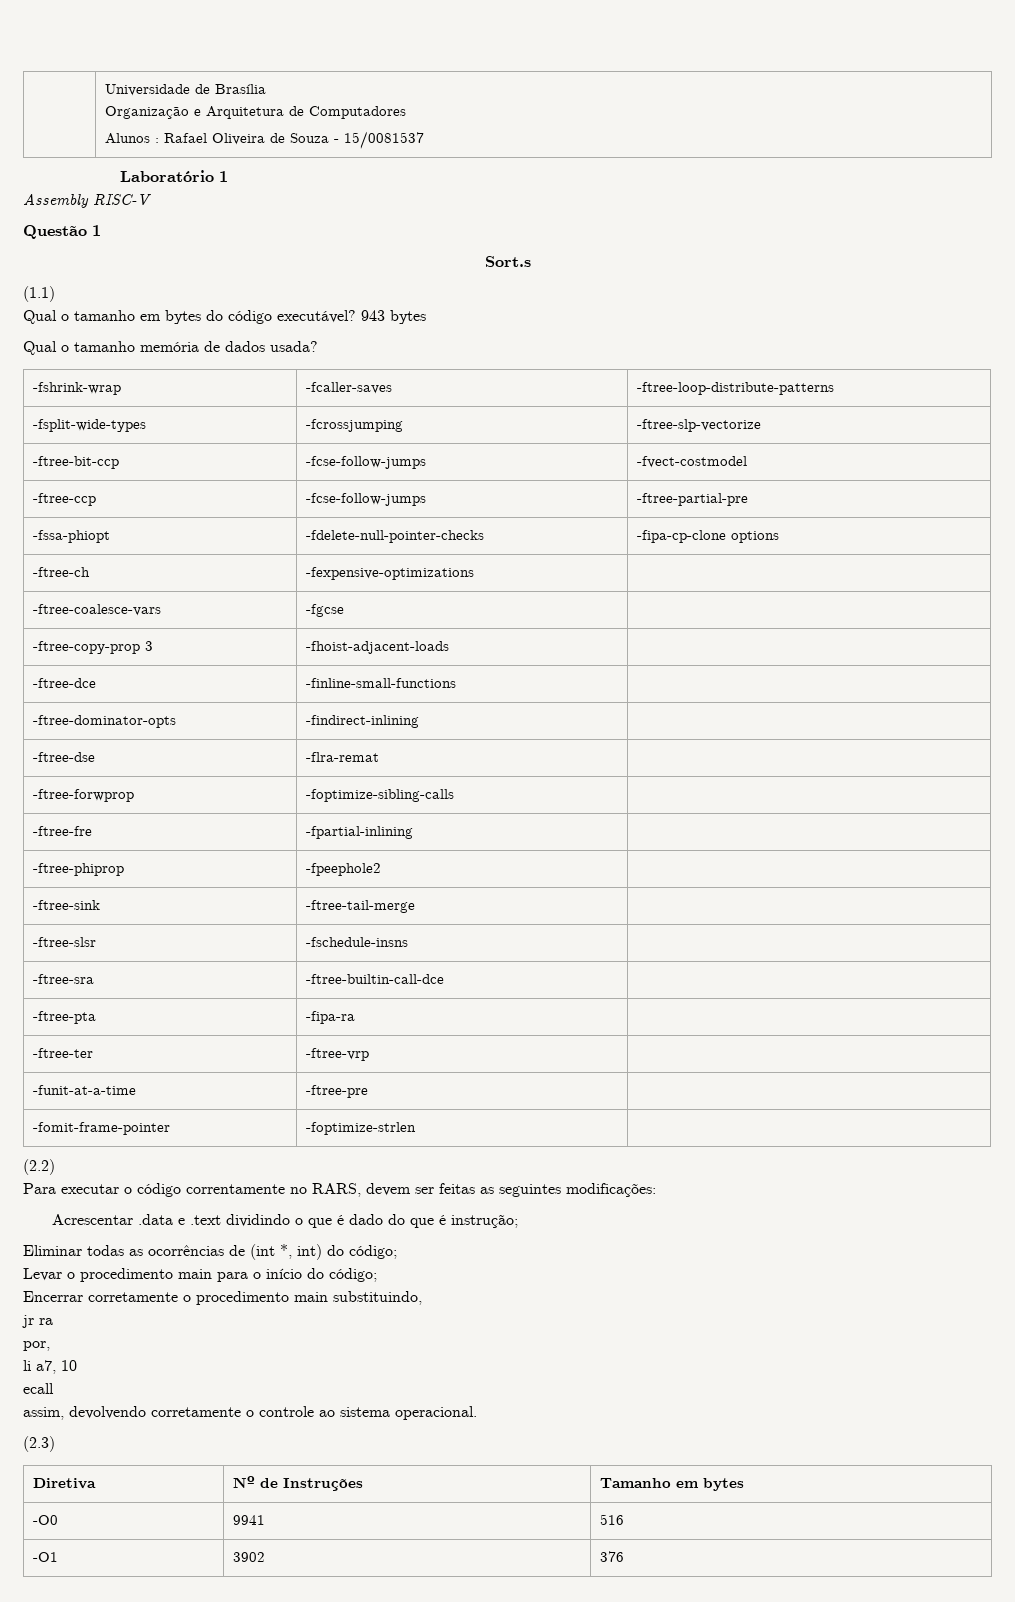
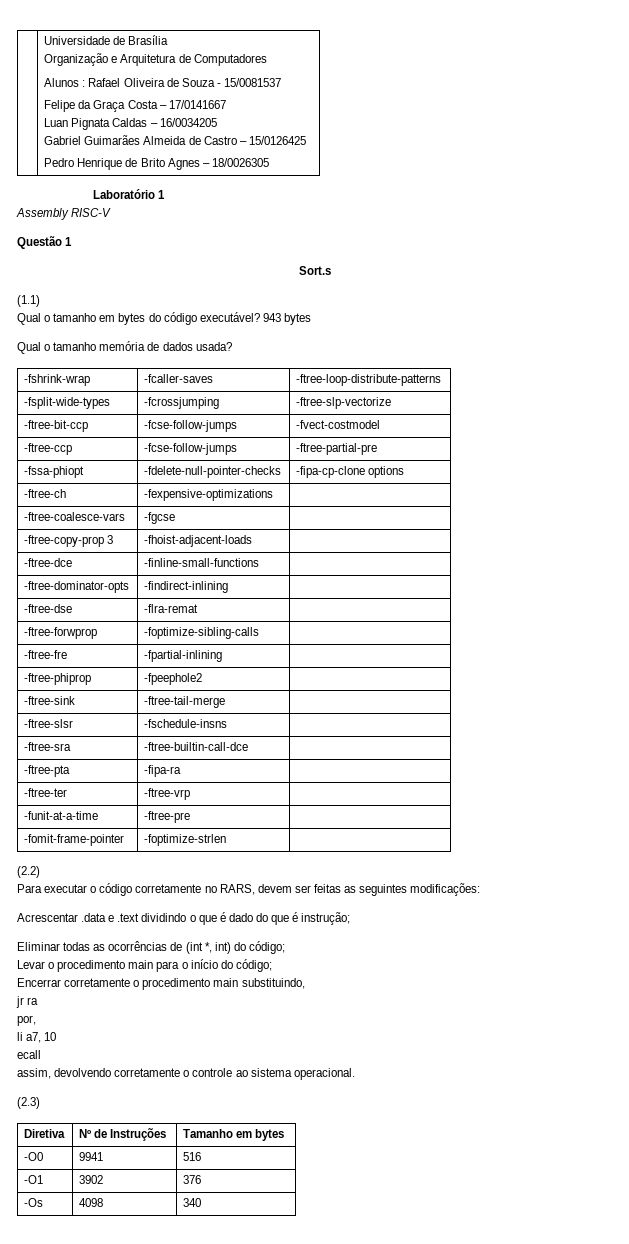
(424, 140) none -> [44,100,226,112] [44,118,217,130] [44,135,306,145] [44,158,269,170] // Felipe da Graça Costa – 17/0141667 // Luan Pignata Caldas – 16/0034205 // Gabriel Guimarães Almeida de Castro – 15/0126425 // Pedro Henrique de Brito Agnes – 18/0026305
[186,1184,285,1194] correntamente -> [135,884,202,893] corretamente
(624, 1556) none -> [24,1198,44,1207] [79,1198,104,1207] [183,1198,202,1207] // -Os | 4098 | 340

